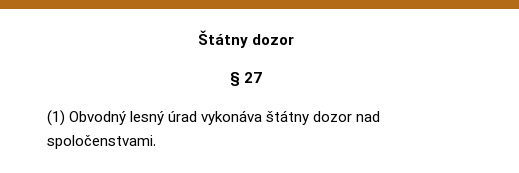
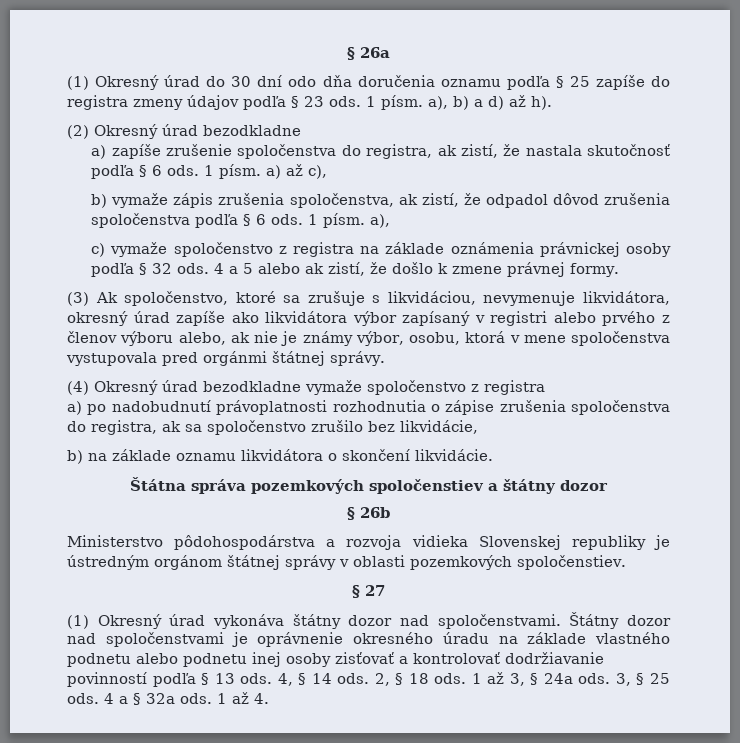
[197,30,295,48] Štátny dozor -> [347,47,390,60] [67,75,670,90] [67,95,552,110] [67,124,301,139] [91,144,670,159] [91,164,328,179] [91,193,671,208] [91,213,391,228] [91,242,671,257] [91,262,620,277] [67,291,670,306] [67,311,670,326] [67,331,670,346] [66,351,385,366] [67,380,545,395] [67,400,670,415] [67,420,478,435] [67,449,493,464] [130,477,608,494] [347,507,390,520] [67,535,670,550] [67,555,626,570] § 26a // (1) Okresný úrad do 30 dní odo dňa doručenia oznamu podľa § 25 zapíše do registra zmeny údajov podľa § 23 ods. 1 písm. a), b) a d) až h). // (2) Okresný úrad bezodkladne // a) zapíše zrušenie spoločenstva do registra, ak zistí, že nastala skutočnosť podľa § 6 ods. 1 písm. a) až c), // b) vymaže zápis zrušenia spoločenstva, ak zistí, že odpadol dôvod zrušenia spoločenstva podľa § 6 ods. 1 písm. a), // c) vymaže spoločenstvo z registra na základe oznámenia právnickej osoby podľa § 32 ods. 4 a 5 alebo ak zistí, že došlo k zmene právnej formy. // (3) Ak spoločenstvo, ktoré sa zrušuje s likvidáciou, nevymenuje likvidátora, okresný úrad zapíše ako likvidátora výbor zapísaný v registri alebo prvého z členov výboru alebo, ak nie je známy výbor, osobu, ktorá v mene spoločenstva vystupovala pred orgánmi štátnej správy. // (4) Okresný úrad bezodkladne vymaže spoločenstvo z registra // a) po nadobudnutí právoplatnosti rozhodnutia o zápise zrušenia spoločenstva do registra, ak sa spoločenstvo zrušilo bez likvidácie, // b) na základe oznamu likvidátora o skončení likvidácie. // Štátna správa pozemkových spoločenstiev a štátny dozor // § 26b // Ministerstvo pôdohospodárstva a rozvoja vidieka Slovenskej republiky je ústredným orgánom štátnej správy v oblasti pozemkových spoločenstiev.
[69,111,165,125] Obvodný lesný -> [97,614,162,629] Okresný
(156, 142) none -> [569,612,671,629] [67,632,670,647] [67,652,604,667] [67,672,670,687] [67,692,269,705] Štátny dozor nad spoločenstvami je oprávnenie okresného úradu na základe vlastného podnetu alebo podnetu inej osoby zisťovať a kontrolovať dodržiavanie povinností podľa § 13 ods. 4, § 14 ods. 2, § 18 ods. 1 až 3, § 24a ods. 3, § 25 ods. 4 a § 32a ods. 1 až 4.

